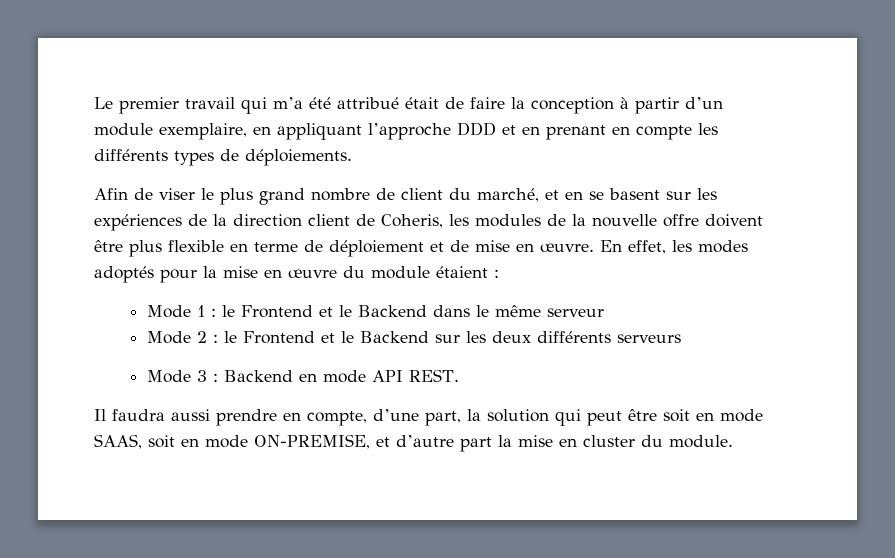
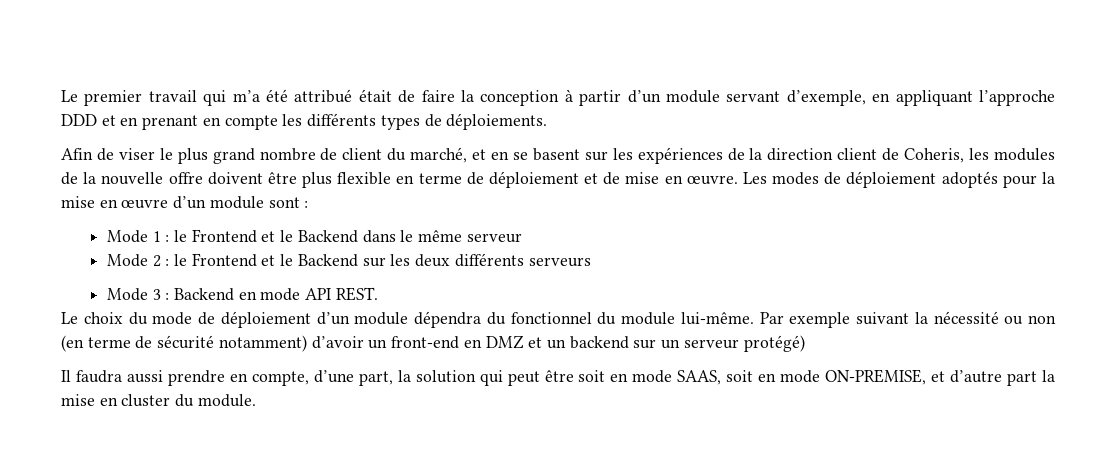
[159,123,247,140] exemplaire, -> [726,90,866,106] servant d’exemple,
[600,240,748,254] En effet, les modes -> [742,171,937,188] Les modes de déploiement
[343,266,488,279] du module étaient -> [173,196,300,209] d’un module sont
(459, 375) none -> [61,311,1056,328] [61,335,805,352] // Le choix du mode de déploiement d’un module dépendra du fonctionnel du module lui-même. Par exemple suivant la nécessité ou non (en terme de sécurité notamment) d’avoir un front-end en DMZ et un backend sur un serveur protégé)

